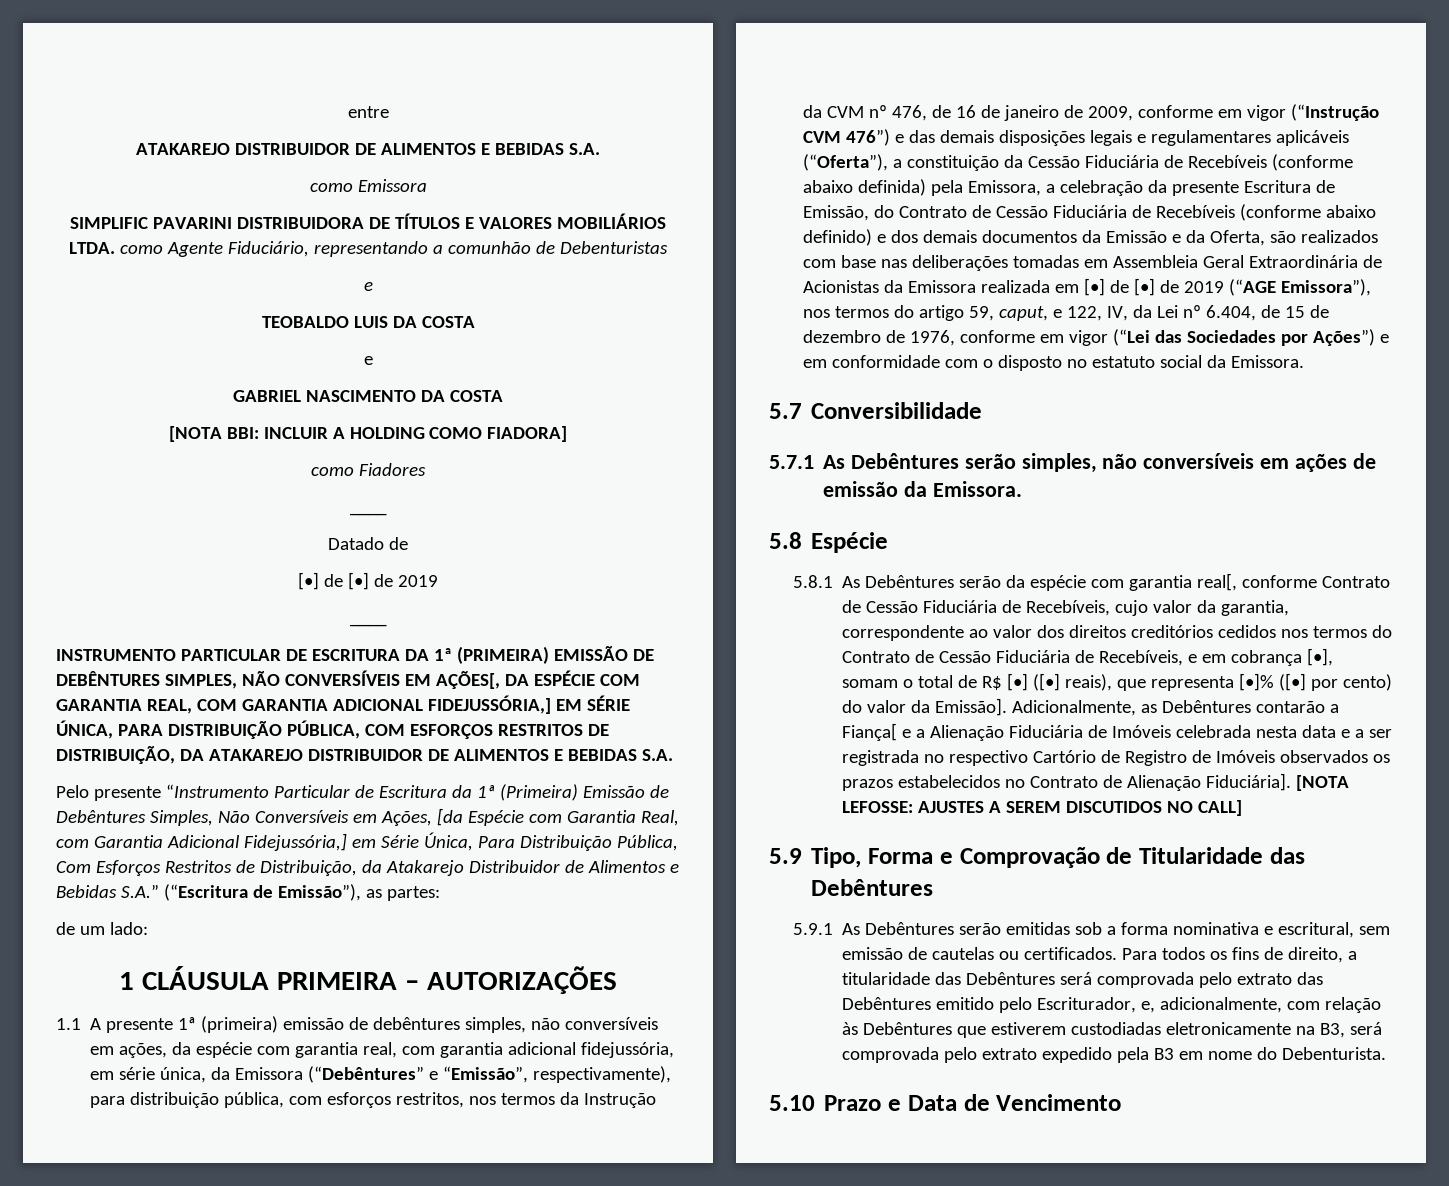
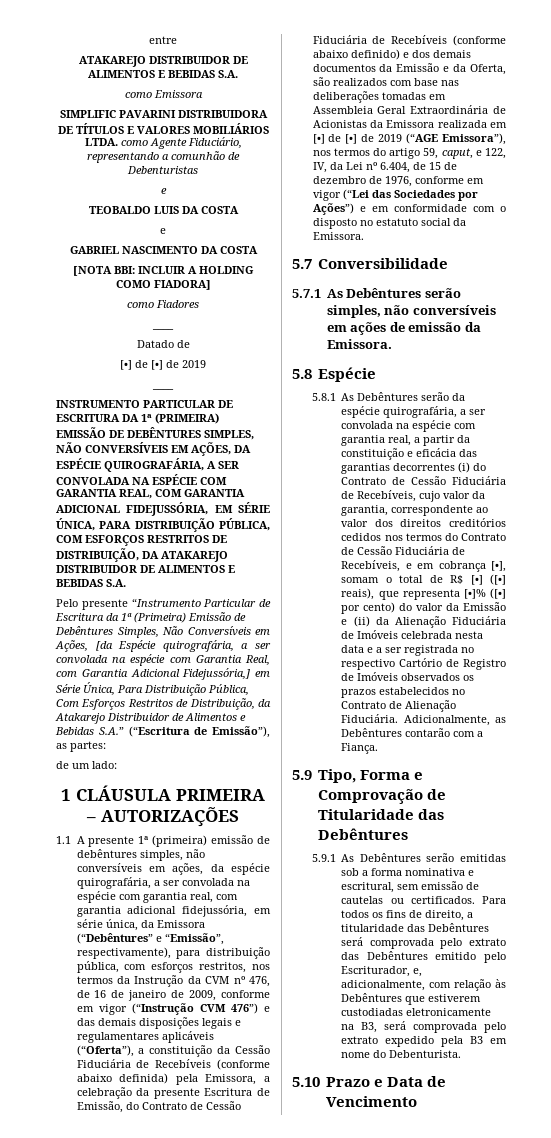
[435,671,500,689] AÇÕES[, -> [191,442,231,456] AÇÕES,
(595, 678) none -> [104,458,239,472] [56,474,197,485] QUIROGRAFÁRIA, A SER CONVOLADA NA ESPÉCIE
[427,695,551,714] FIDEJUSSÓRIA,] -> [126,502,209,516] FIDEJUSSÓRIA,
(524, 818) none -> [162,640,271,652] [56,654,166,666] quirografária, a ser convolada na espécie
(253, 1050) none -> [76,877,250,889] [76,891,116,903] quirografária, a ser convolada na espécie
[1091,573,1318,591] com garantia real[, conforme -> [383,406,487,418] [341,420,477,432] [341,435,471,446] [341,448,478,460] [341,462,487,474] quirografária, a ser convolada na espécie com garantia real, a partir da constituição e eficácia das garantias decorrentes (i) do
[935,698,1340,716] [842,723,926,741] Emissão]. Adicionalmente, as Debêntures contarão a Fiança[ e a -> [463,602,506,611] [341,616,389,627] Emissão e (ii) da
[1206,773,1350,791] [842,800,1243,816] Fiduciária]. [NOTA LEFOSSE: AJUSTES A SEREM DISCUTIDOS NO CALL] -> [341,714,506,726] [341,728,484,737] [341,743,379,754] Fiduciária. Adicionalmente, as Debêntures contarão com a Fiança.

